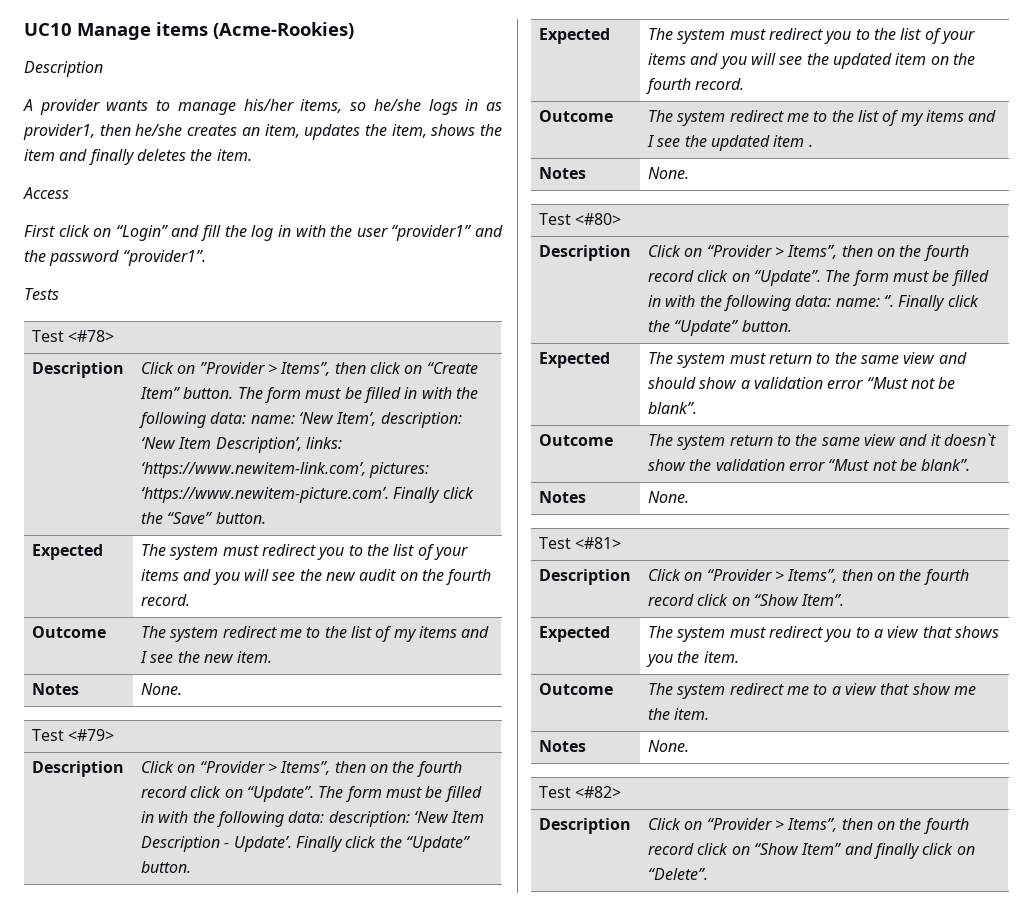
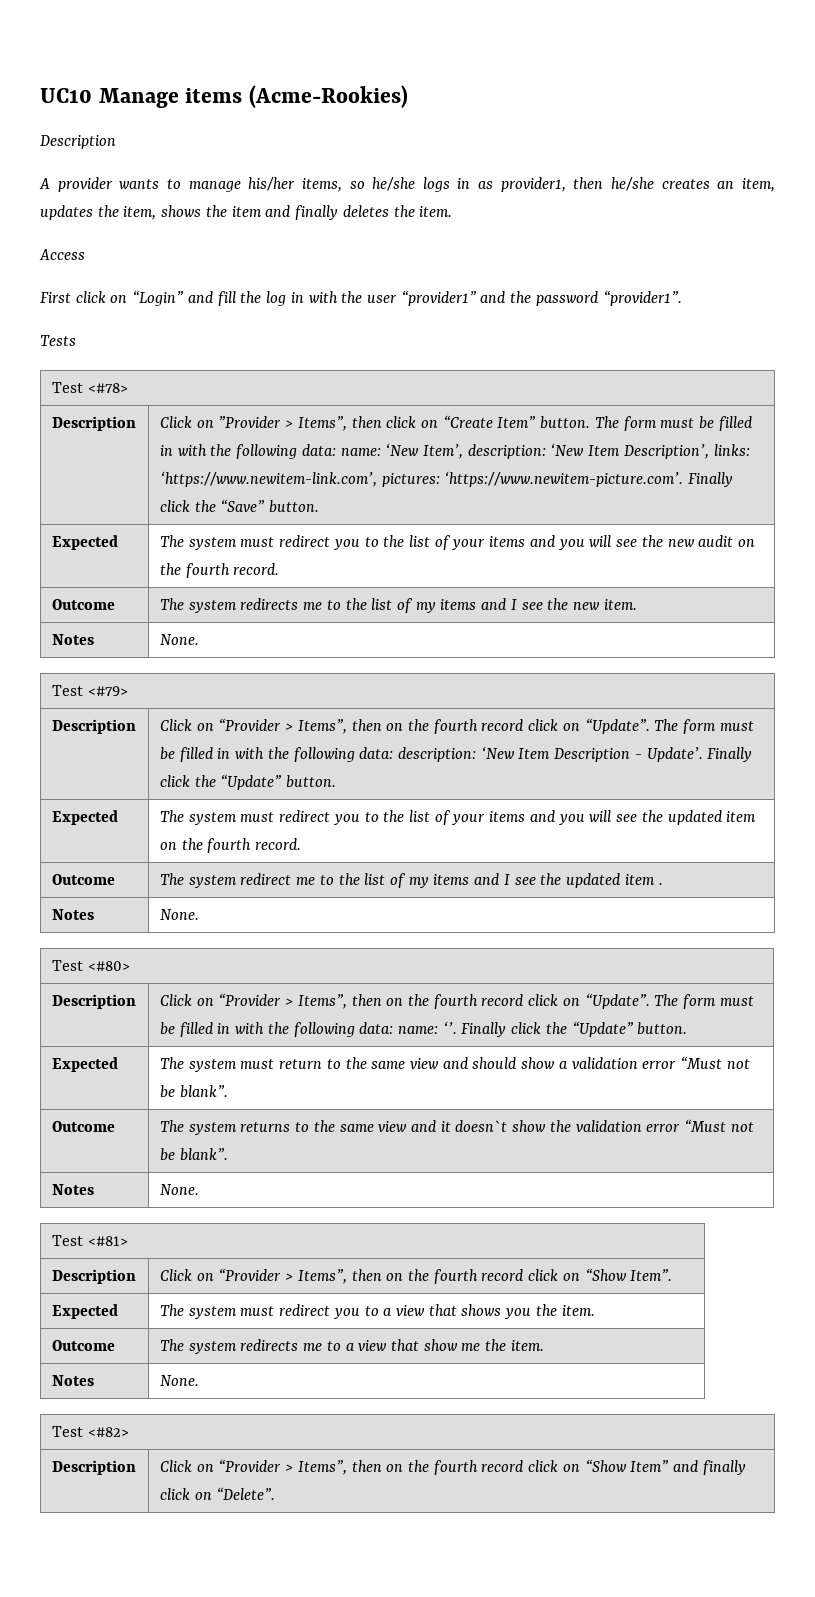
[222,626,277,638] redirect -> [240,598,299,610] redirects
[729,435,773,446] return -> [240,1122,291,1132] returns
[729,683,784,695] redirect -> [240,1339,299,1351] redirects

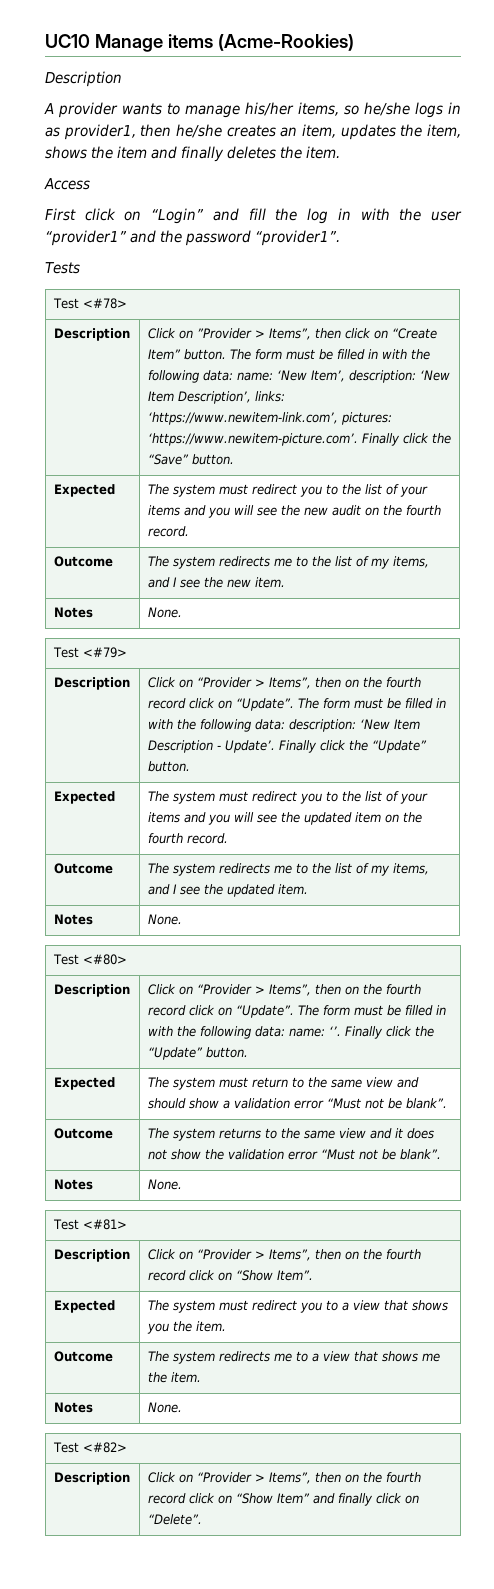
[440,599,477,610] items -> [392,556,429,568] items,
[240,873,470,888] redirect me to the list of my items -> [218,863,429,876] redirects me to the list of my items,
[624,874,663,885] item . -> [277,884,308,895] item.
[455,1120,508,1132] doesn`t -> [406,1128,434,1139] [147,1149,167,1160] does not
[423,1339,458,1351] show -> [381,1351,418,1362] shows

